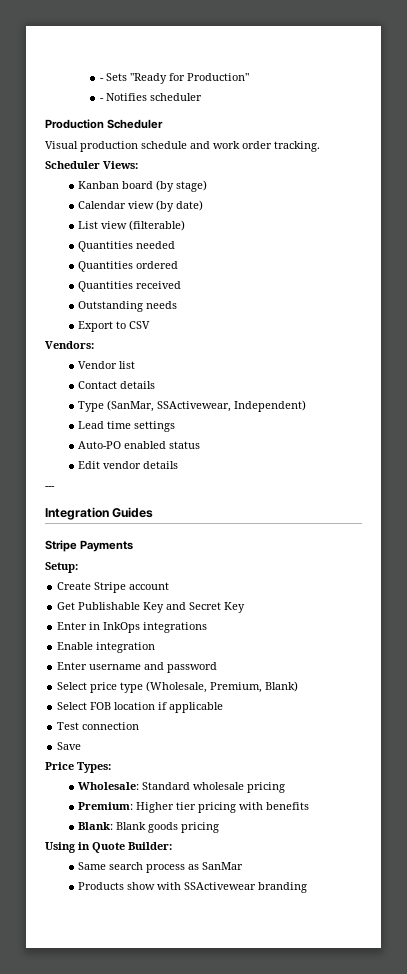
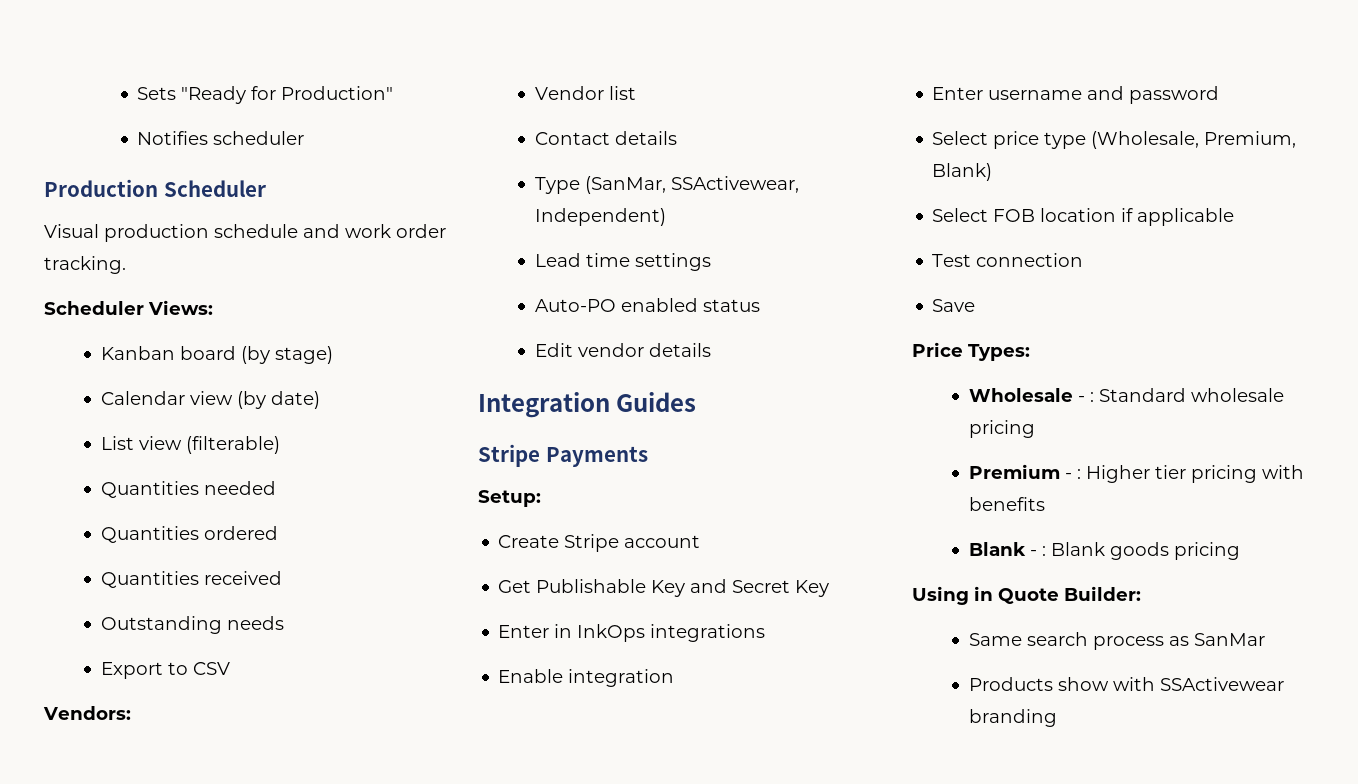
[99,78,104,81] - -> (137, 93) none
[99,98,104,101] - -> (394, 93) none
[45,486,55,489] // --- -> (711, 350) none
[78,782,140,790] Wholesale: -> [968,388,1094,402] Wholesale - :
[78,802,134,810] Premium: -> [968,464,1081,479] Premium - :
[78,822,114,830] Blank: -> [968,542,1046,556] Blank - :

